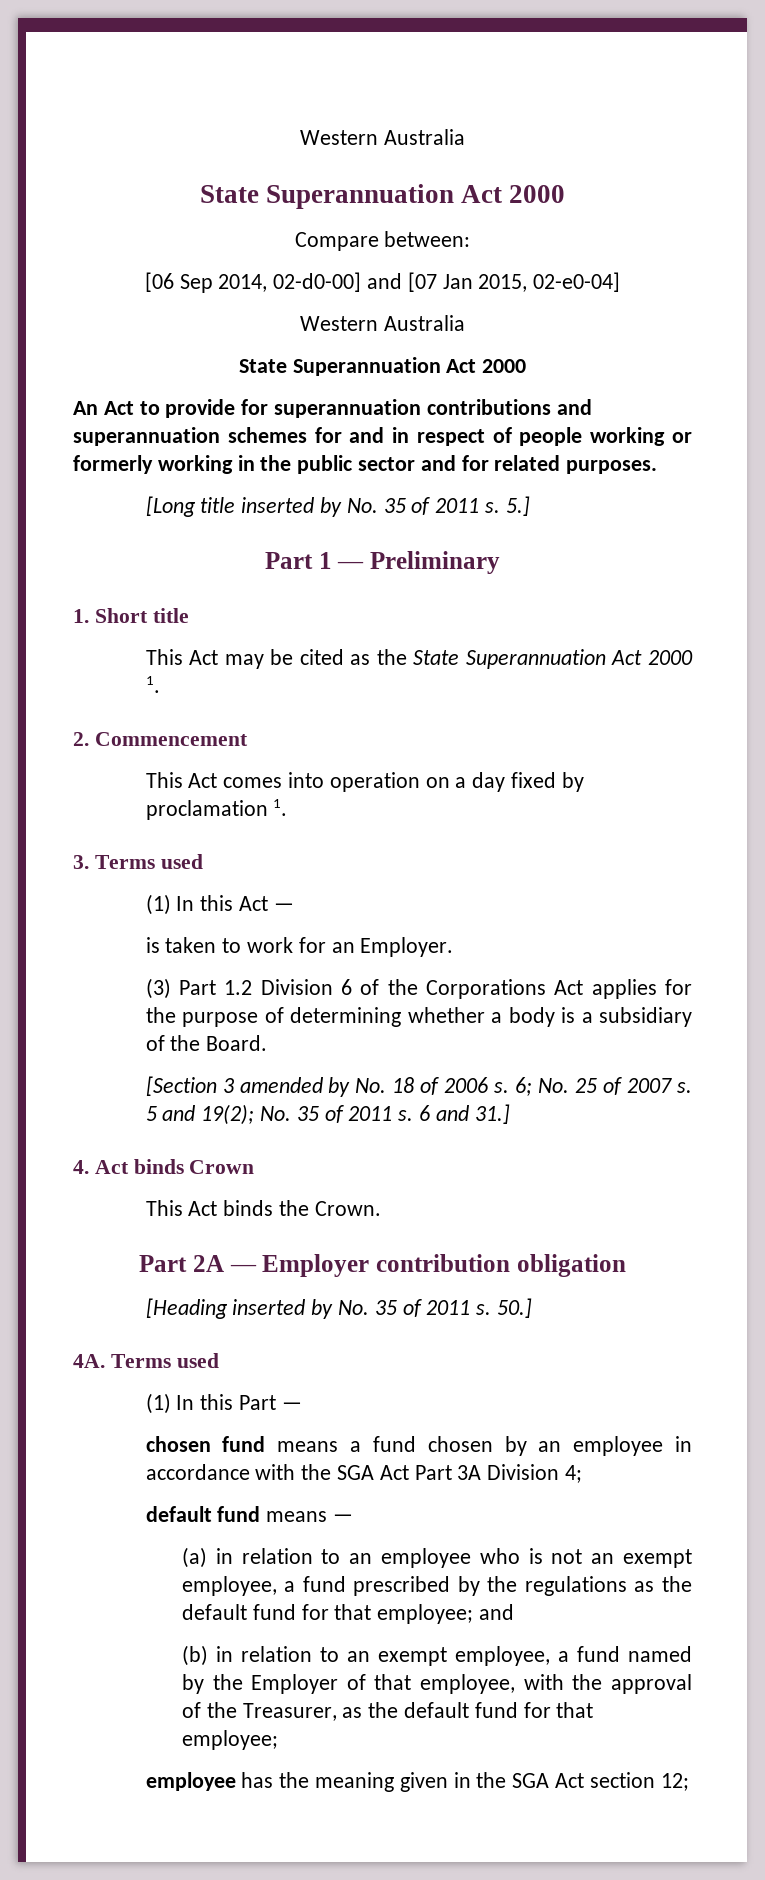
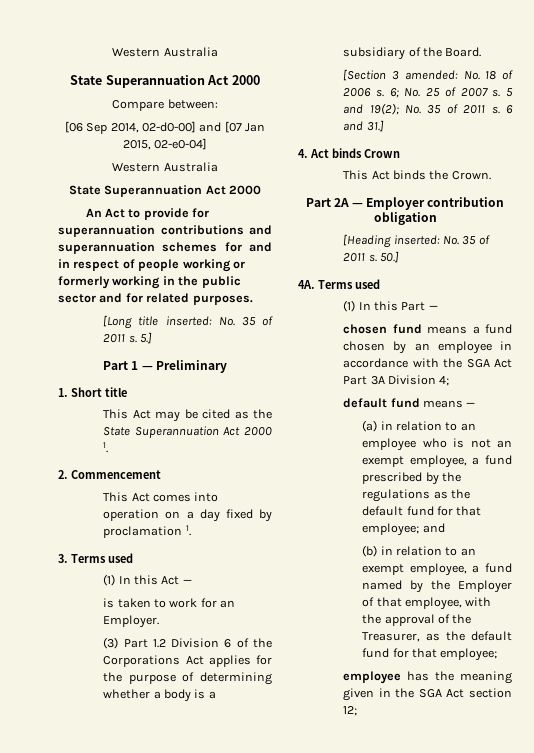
[241,497,343,517] inserted by -> [165,316,212,326] inserted:
[239,1077,351,1097] amended by -> [404,70,458,80] amended:
[232,1299,334,1319] inserted by -> [393,235,440,245] inserted:

